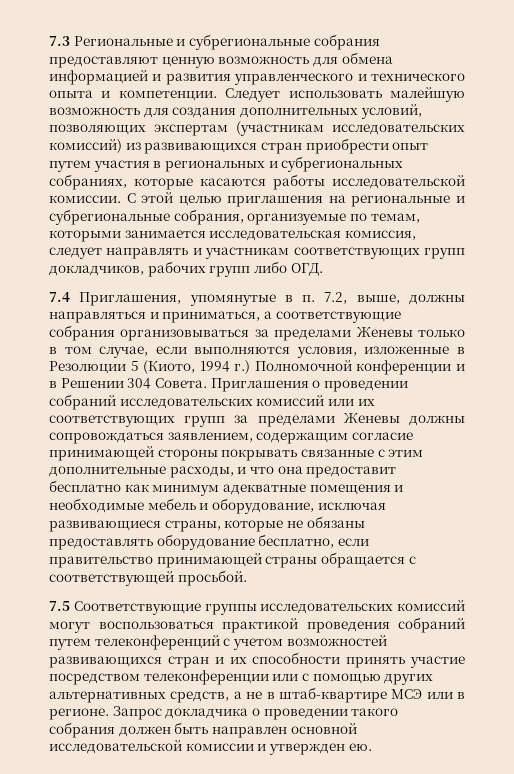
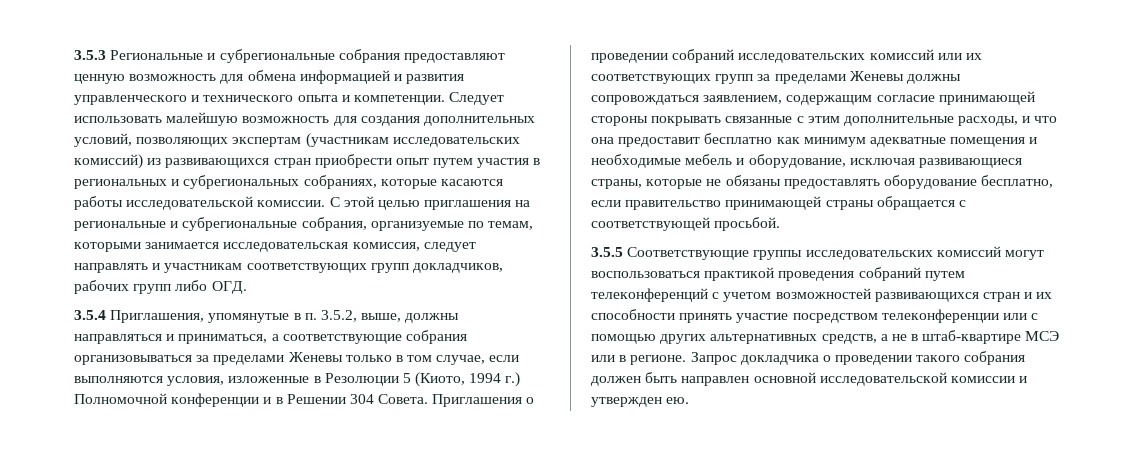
[49,36,70,46] 7.3 -> [74,50,106,60] 3.5.3
[49,292,70,302] 7.4 -> [74,310,106,320] 3.5.4
[324,292,348,304] 7.2, -> [320,310,357,322] 3.5.2,
[49,601,70,611] 7.5 -> [591,247,623,257] 3.5.5

